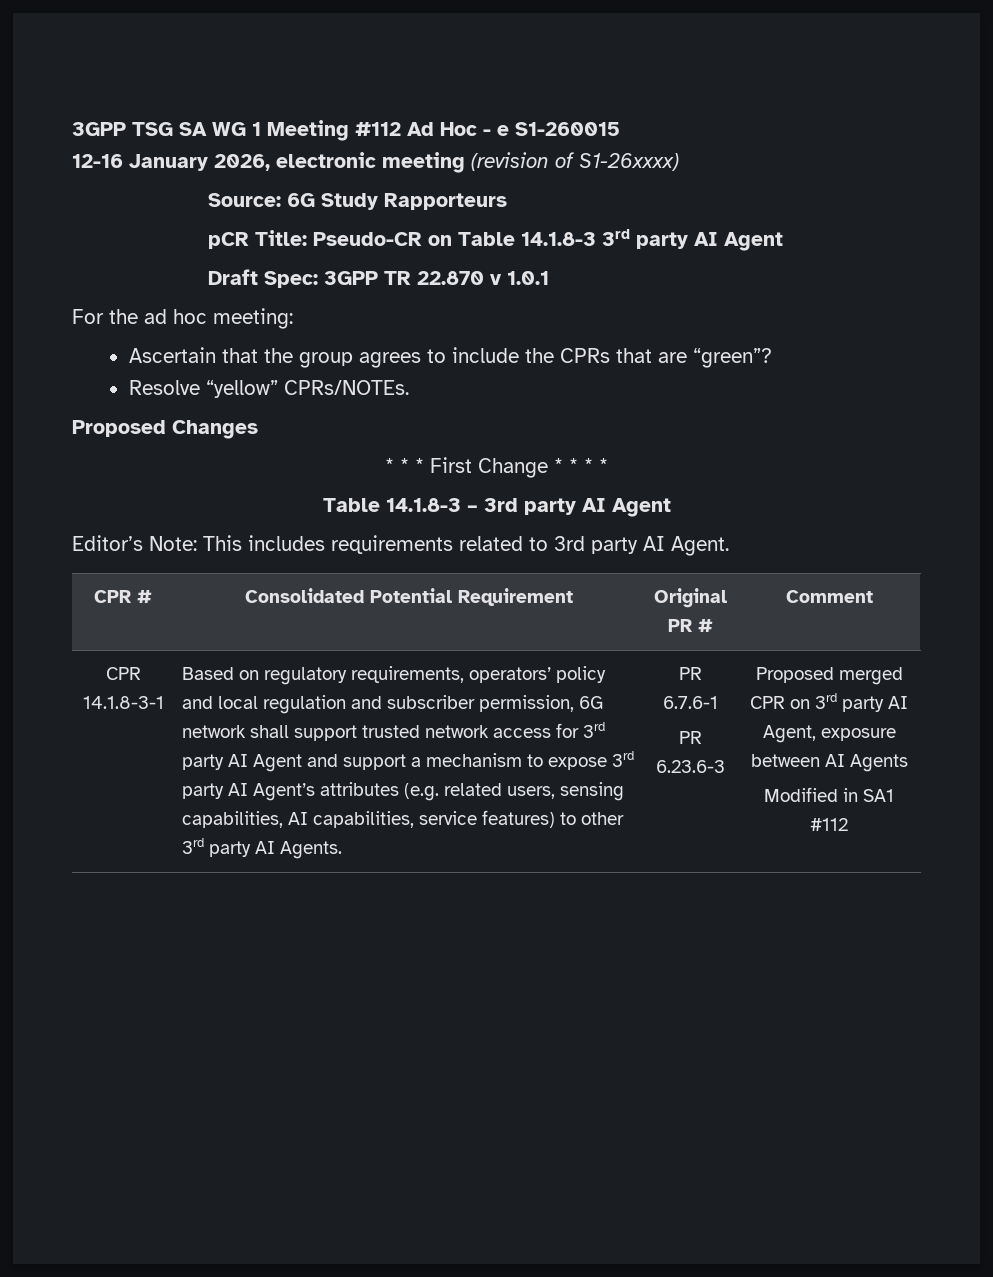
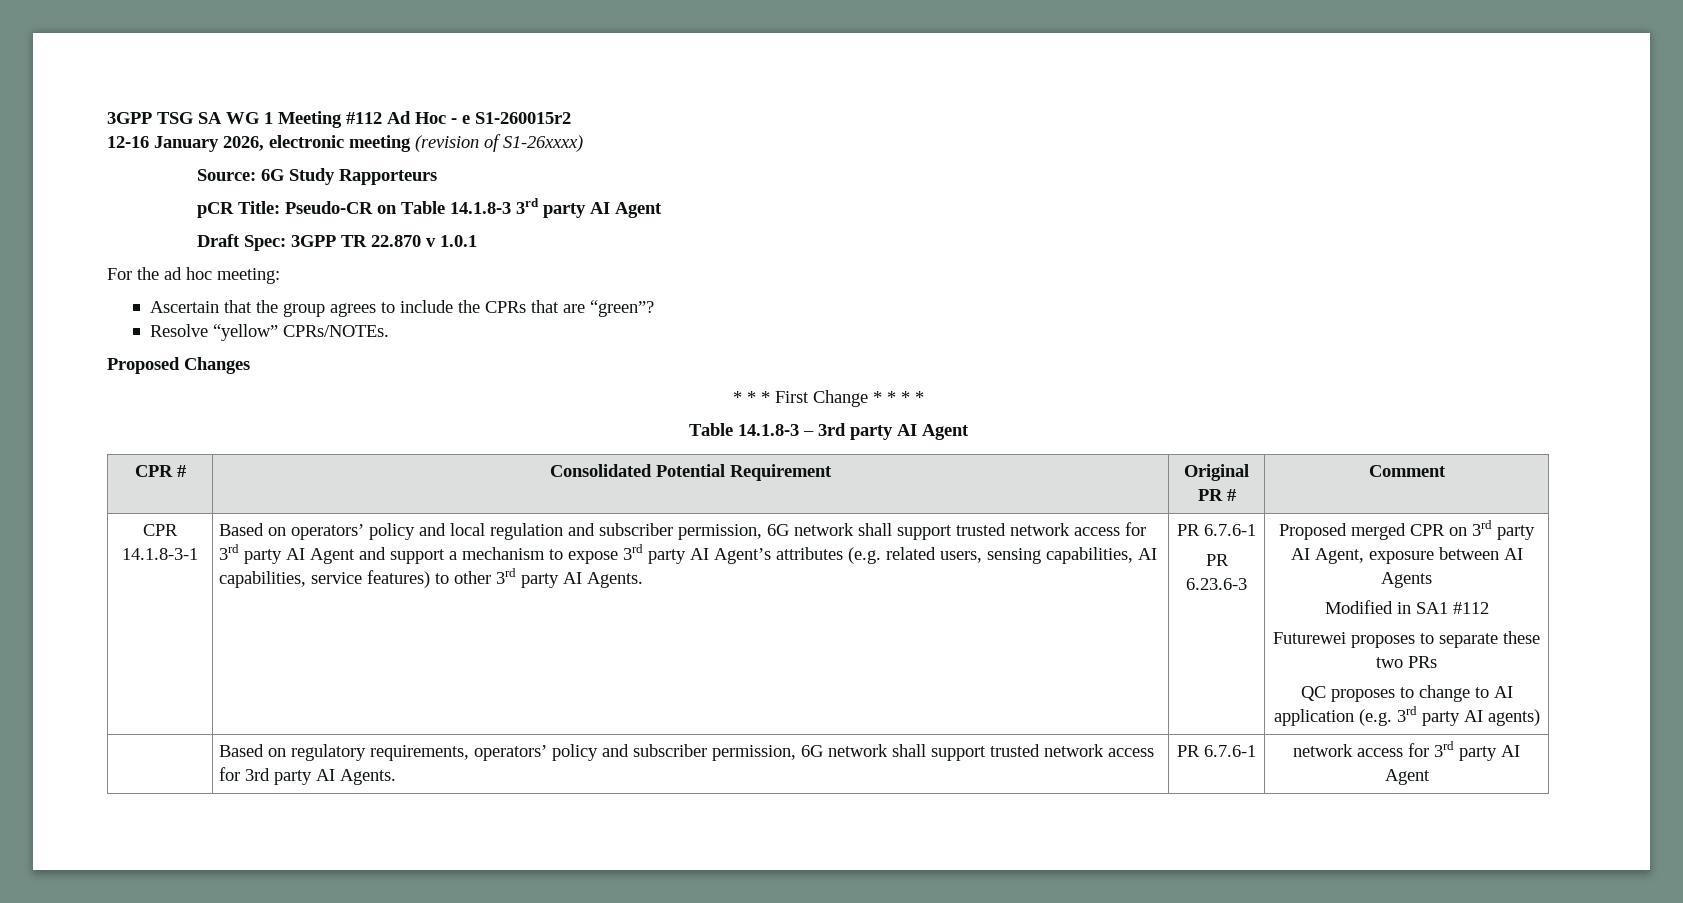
[515,122,620,136] S1-260015 -> [475,112,571,124] S1-260015r2
[72,535,729,556] // Editor’s Note: This includes requirements related to 3rd party AI Agent. -> (969, 432) none
[263,666,464,685] regulatory requirements, -> (287, 531) none
(848, 824) none -> [1273,631,1540,648] [1376,656,1437,668] [1300,685,1513,702] [1273,706,1540,726] [219,744,1155,761] [219,767,397,785] [1177,745,1256,757] [1293,741,1520,761] [1384,769,1430,785] // Futurewei proposes to separate these two PRs // QC proposes to change to AI application (e.g. 3rd party AI agents) // | Based on regulatory requirements, operators’ policy and subscriber permission, 6G network shall support trusted network access for 3rd party AI Agents. | PR 6.7.6-1 | network access for 3rd party AI Agent

